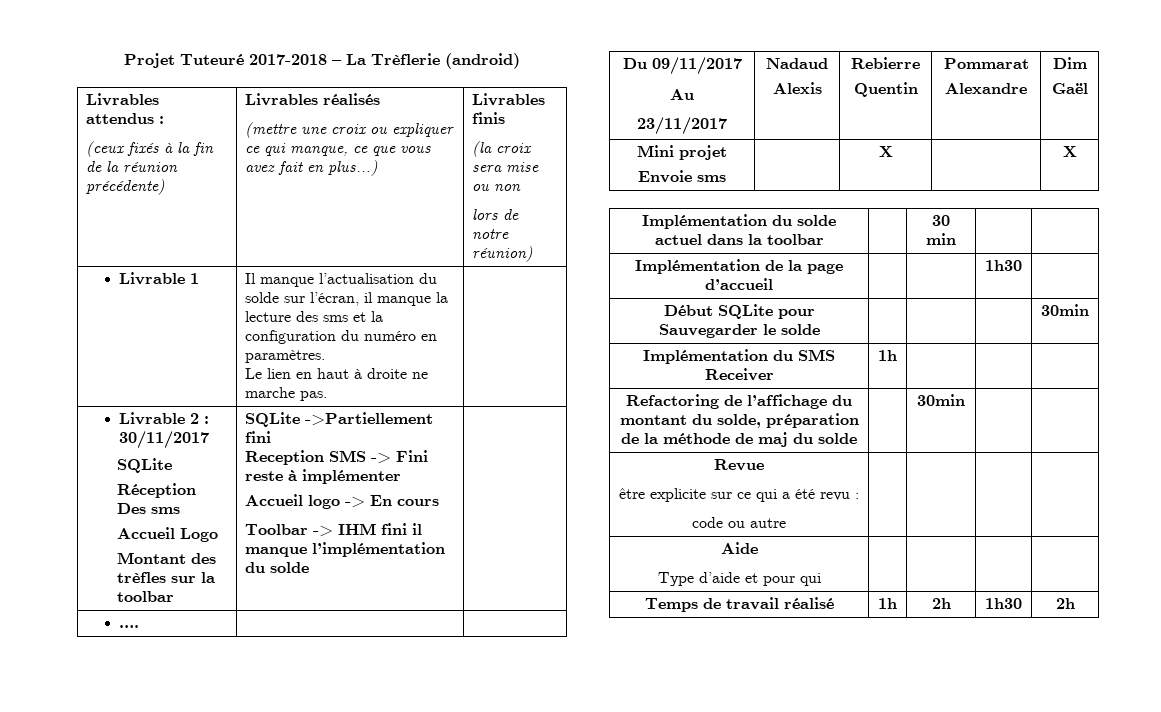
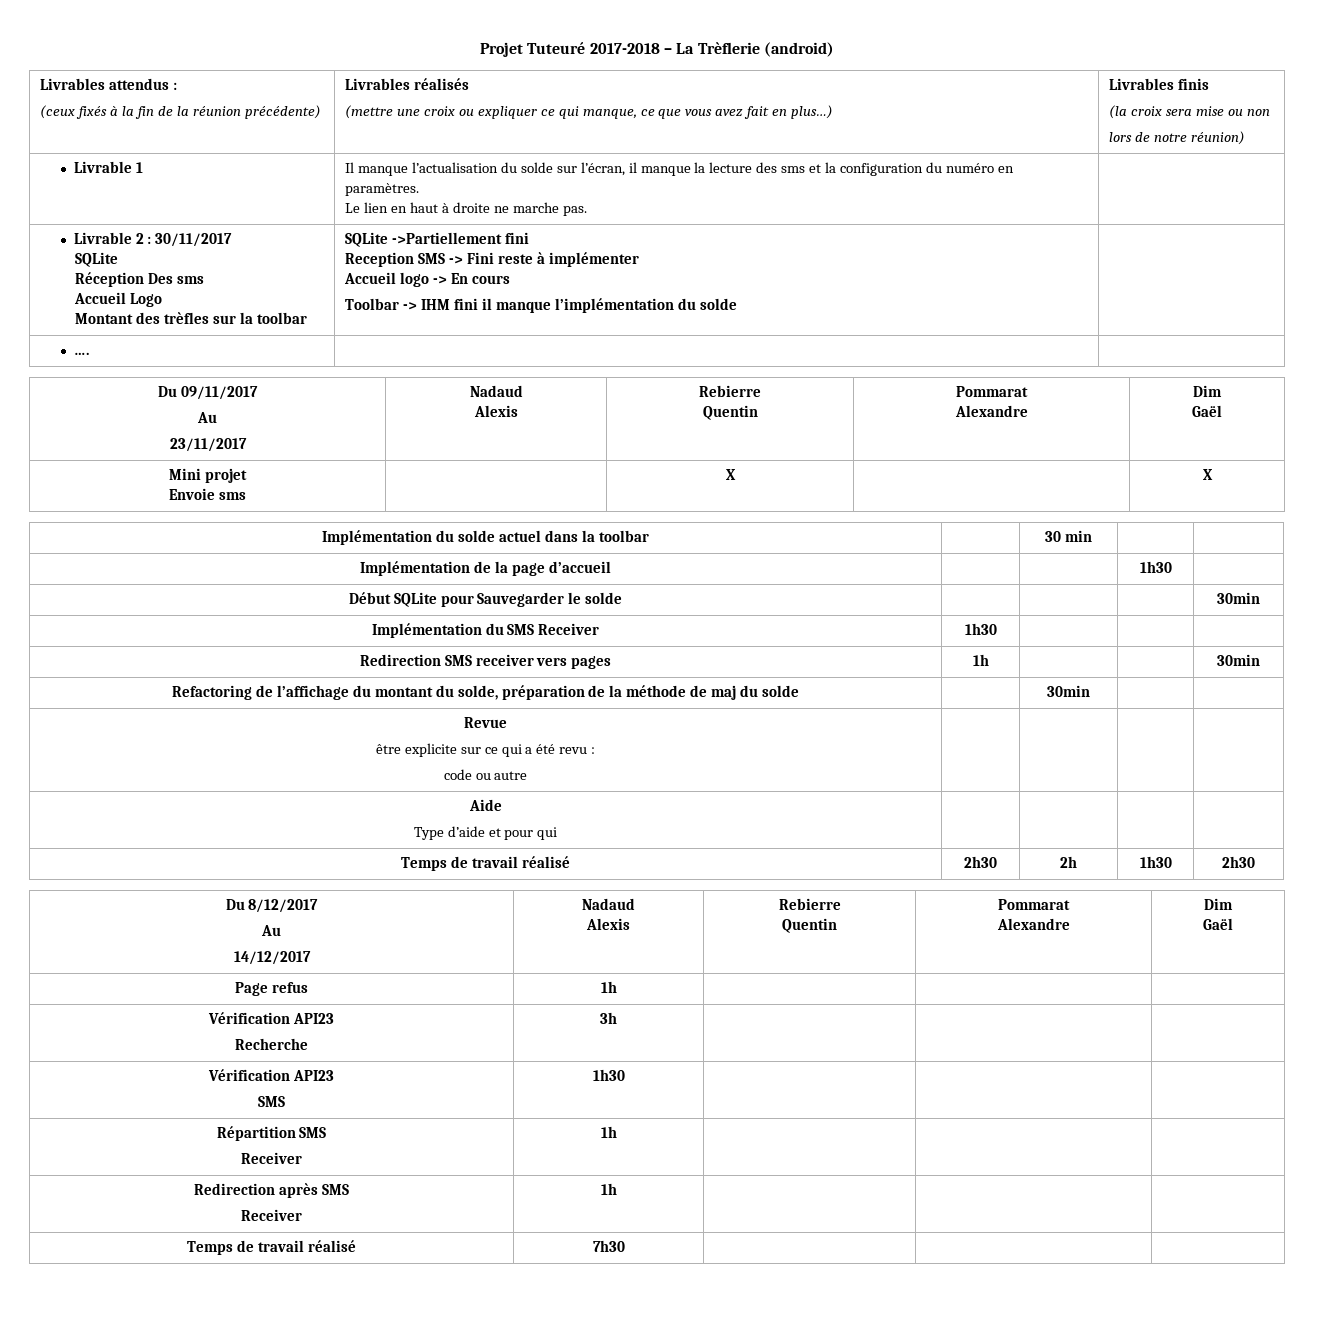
[878,350,897,361] | 1h | | | -> [964,623,997,635] [359,654,612,669] [972,654,989,666] [1217,654,1260,666] | 1h30 | | | // Redirection SMS receiver vers pages | 1h | | | 30min
[878,598,897,609] 1h -> [964,856,997,868] 2h30
[1055,598,1075,609] 2h -> [1222,856,1255,868] [225,899,319,913] [261,925,281,936] [233,951,311,965] [582,898,635,910] [586,918,630,930] [778,898,841,910] [782,918,837,933] [998,899,1070,910] [996,918,1070,930] [1204,898,1233,910] [1203,918,1233,930] [235,982,308,996] [600,981,617,993] [208,1012,334,1024] [235,1038,308,1050] [600,1012,617,1024] [208,1069,334,1081] [258,1096,285,1107] [592,1069,625,1081] [216,1126,327,1141] [241,1152,302,1164] [600,1126,617,1138] [194,1183,349,1198] [241,1209,302,1221] [600,1183,617,1195] [187,1240,356,1255] [592,1240,625,1252] 2h30 // Du 8/12/2017 // Au // 14/12/2017 | Nadaud // Alexis | Rebierre // Quentin | Pommarat // Alexandre | Dim // Gaël // Page refus | 1h | | | // Vérification API23 // Recherche | 3h | | | // Vérification API23 // SMS | 1h30 | | | // Répartition SMS // Receiver | 1h | | | // Redirection après SMS // Receiver | 1h | | | // Temps de travail réalisé | 7h30 | | |

